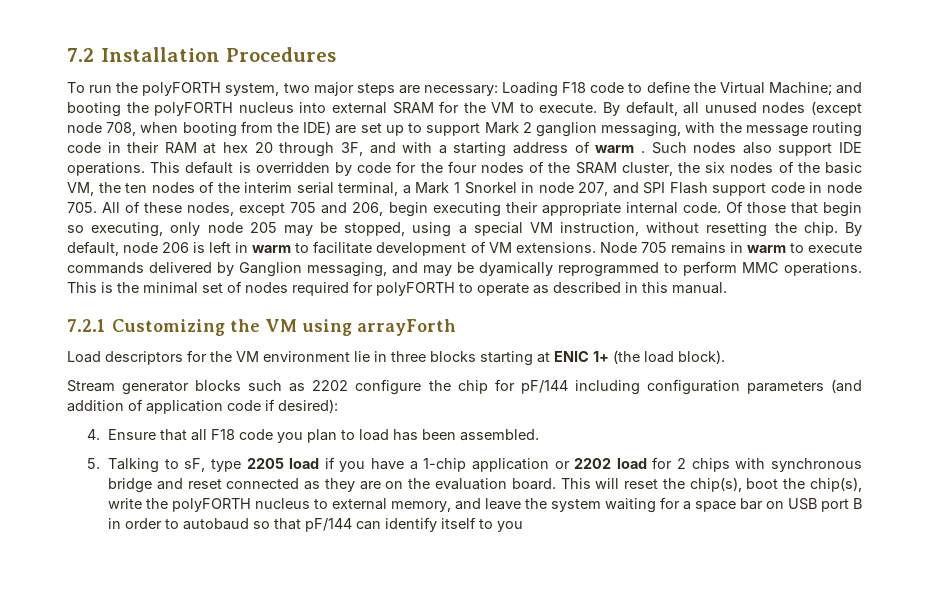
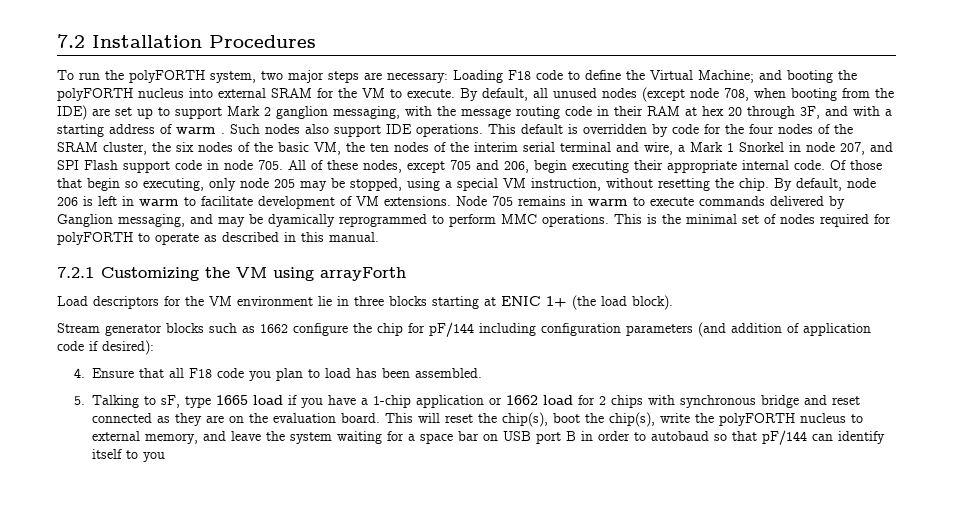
[338,182,399,196] terminal, -> [560,142,673,155] terminal and wire,
[312,380,349,391] 2202 -> [260,324,288,333] 1662
[246,458,284,469] 2205 -> [216,395,249,405] 1665
[574,458,612,469] 2202 -> [506,395,539,405] 1662

